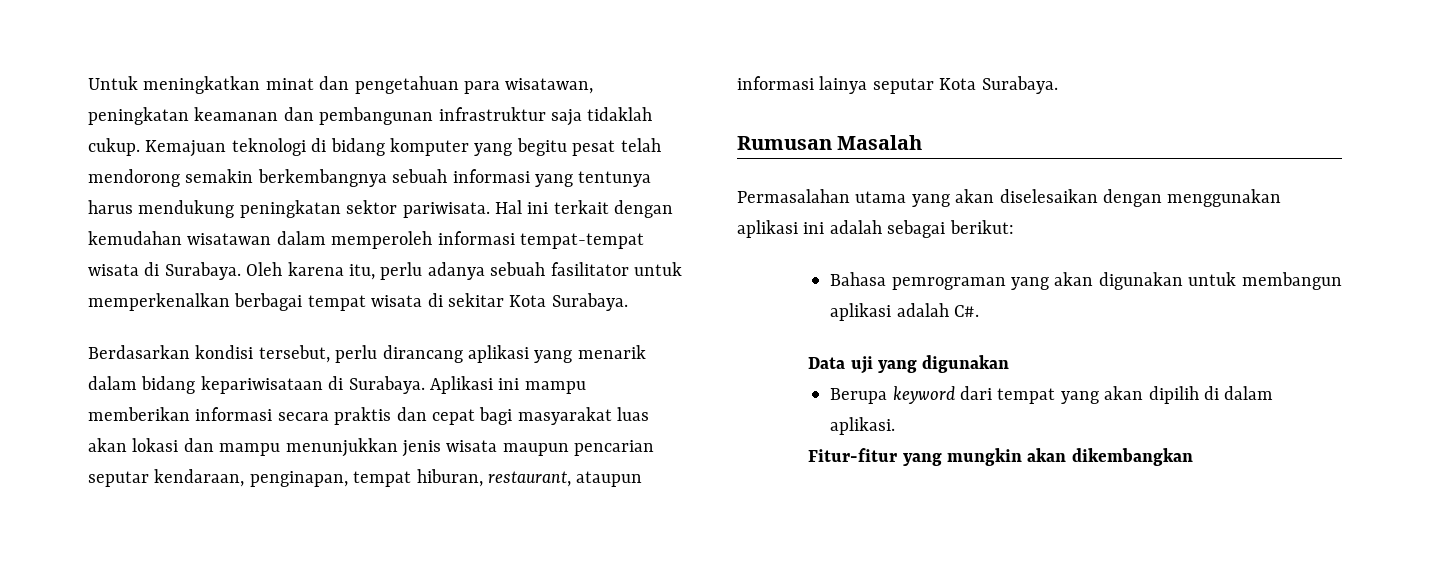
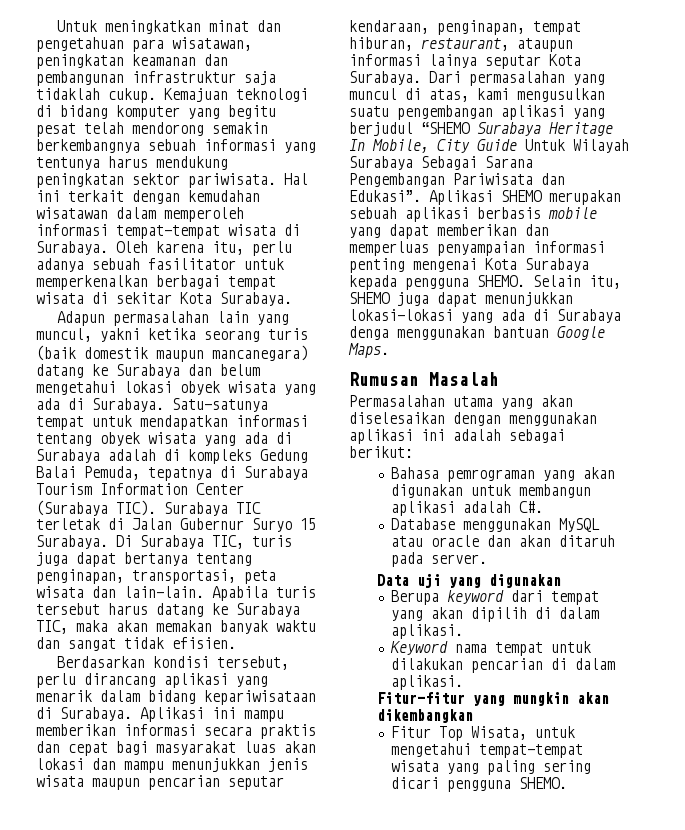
(628, 302) none -> [57,311,290,326] [36,328,308,342] [36,345,308,362] [36,364,260,378] [36,381,316,395] [36,398,268,412] [36,415,308,430] [36,432,292,446] [36,449,308,464] [36,466,308,481] [36,483,244,495] [36,500,261,516] [36,518,316,532] [36,535,292,549] [36,552,252,567] [36,569,276,584] [36,586,316,601] [36,603,300,617] [36,620,316,634] [36,637,236,651] // Adapun permasalahan lain yang muncul, yakni ketika seorang turis (baik domestik maupun mancanegara) datang ke Surabaya dan belum mengetahui lokasi obyek wisata yang ada di Surabaya. Satu-satunya tempat untuk mendapatkan informasi tentang obyek wisata yang ada di Surabaya adalah di kompleks Gedung Balai Pemuda, tepatnya di Surabaya Tourism Information Center (Surabaya TIC). Surabaya TIC terletak di Jalan Gubernur Suryo 15 Surabaya. Di Surabaya TIC, turis juga dapat bertanya tentang penginapan, transportasi, peta wisata dan lain-lain. Apabila turis tersebut harus datang ke Surabaya TIC, maka akan memakan banyak waktu dan sangat tidak efisien.
(1058, 85) none -> [429,71,605,86] [349,88,605,102] [349,105,605,120] [349,122,613,136] [349,139,629,153] [349,156,533,170] [349,173,565,187] [349,190,621,205] [349,207,597,222] [349,224,549,239] [349,241,605,256] [349,258,589,273] [349,275,621,290] [349,292,573,307] [349,309,621,323] [349,326,605,340] [348,343,389,358] Dari permasalahan yang muncul di atas, kami mengusulkan suatu pengembangan aplikasi yang berjudul “SHEMO Surabaya Heritage In Mobile, City Guide Untuk Wilayah Surabaya Sebagai Sarana Pengembangan Pariwisata dan Edukasi”. Aplikasi SHEMO merupakan sebuah aplikasi berbasis mobile yang dapat memberikan dan memperluas penyampaian informasi penting mengenai Kota Surabaya kepada pengguna SHEMO. Selain itu, SHEMO juga dapat menunjukkan lokasi-lokasi yang ada di Surabaya denga menggunakan bantuan Google Maps.
(980, 311) none -> [390,518,600,532] [390,535,615,547] [390,552,487,567] // Database menggunakan MySQL atau oracle dan akan ditaruh pada server.
(896, 426) none -> [389,641,591,656] [390,658,615,673] [390,675,463,690] // Keyword nama tempat untuk dilakukan pencarian di dalam aplikasi.
(1193, 457) none -> [390,726,575,741] [390,743,583,758] [390,760,591,775] [390,777,567,792] // Fitur Top Wisata, untuk mengetahui tempat-tempat wisata yang paling sering dicari pengguna SHEMO.

